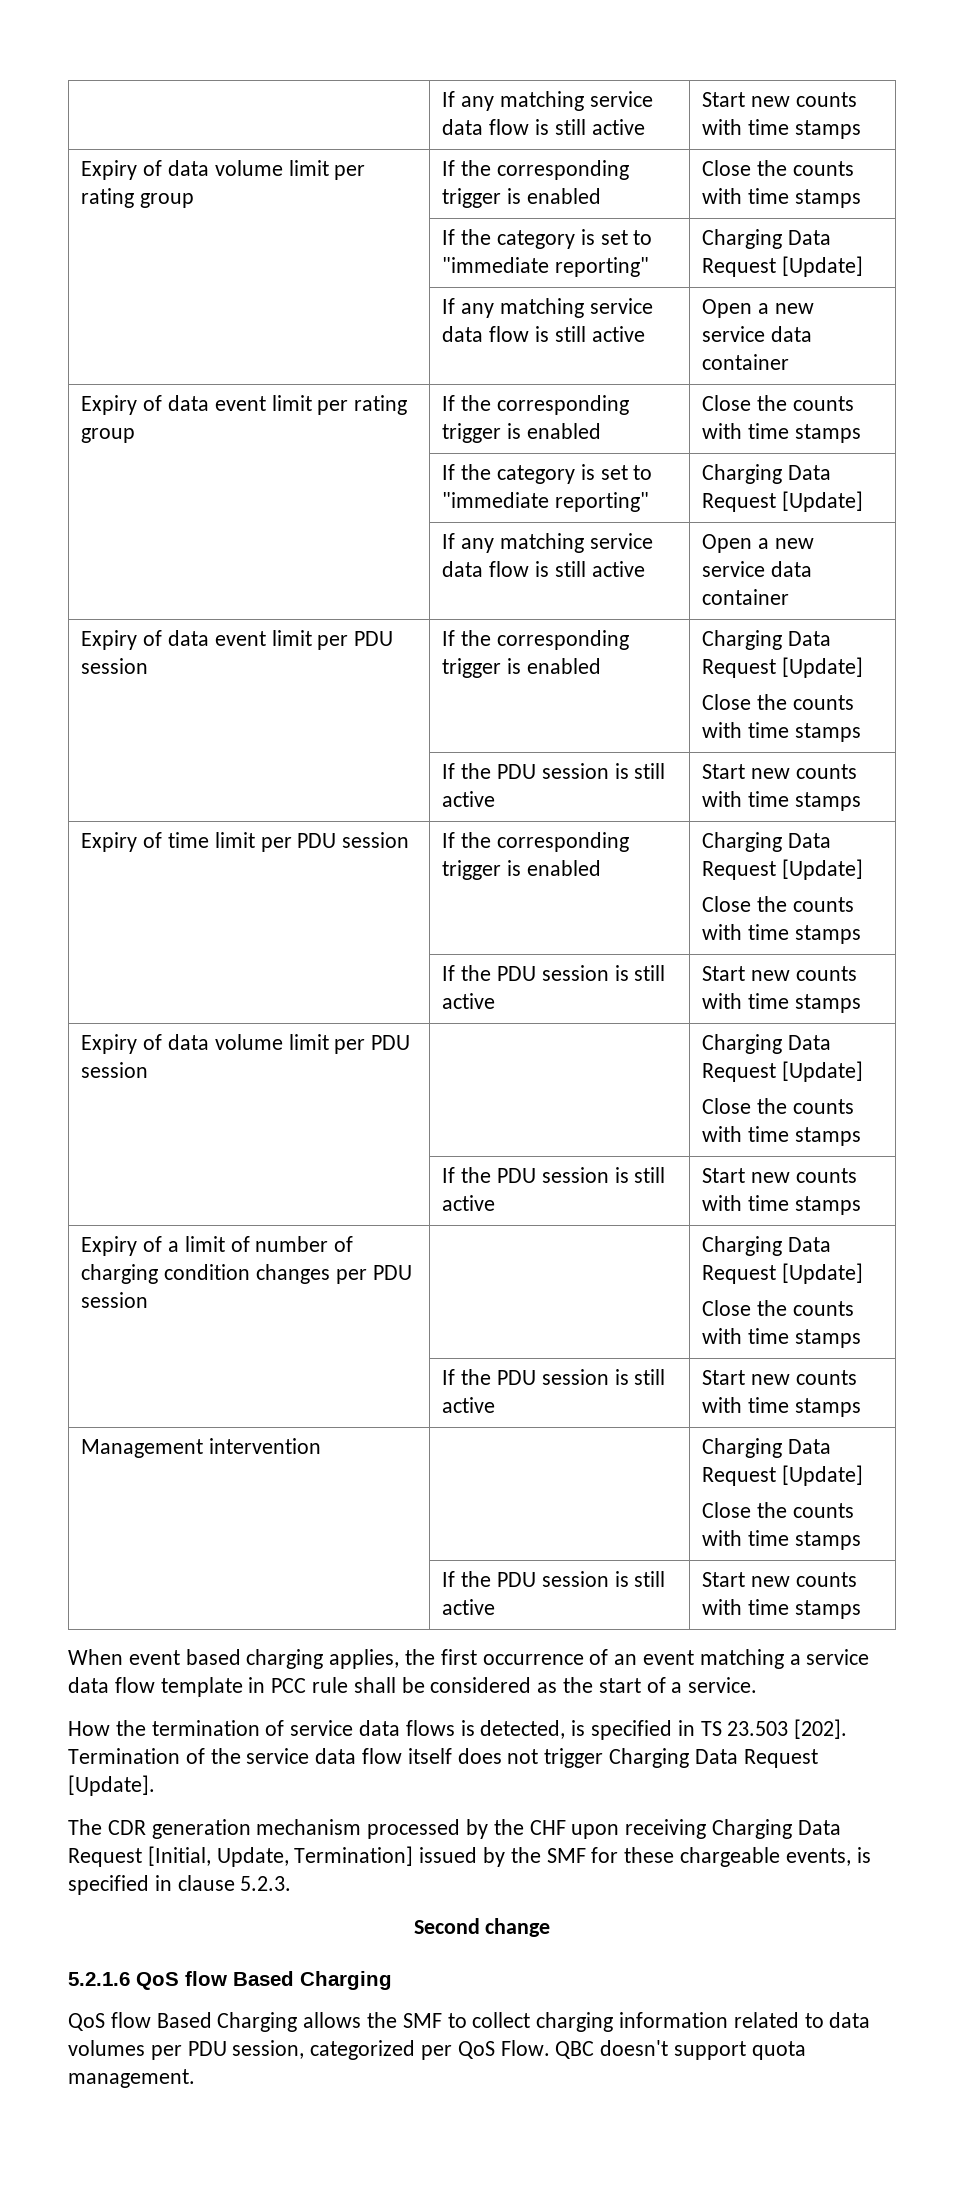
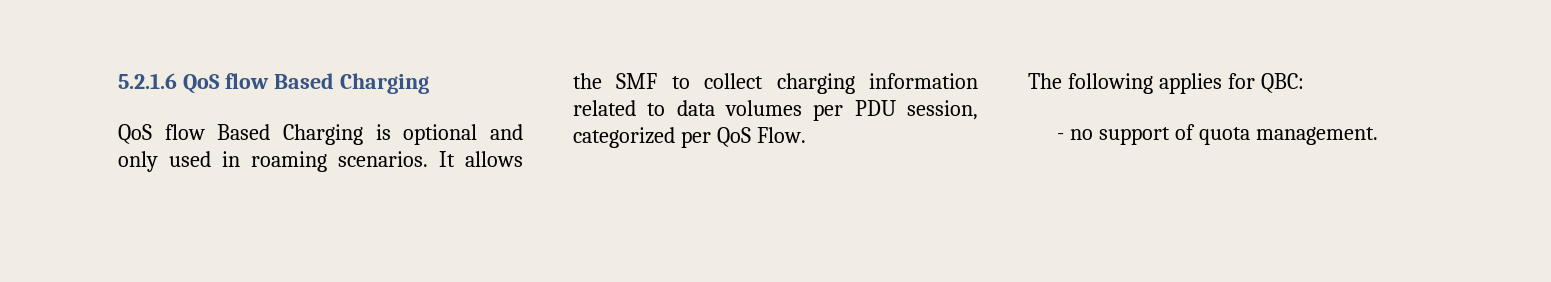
[442,91,653,111] [442,119,645,135] [702,92,857,107] [702,119,861,139] [81,160,366,180] [81,188,195,208] [442,160,629,180] [442,188,601,208] [702,160,854,176] [702,188,861,208] [442,229,653,249] [442,257,650,277] [702,229,832,249] [702,256,864,277] [442,298,653,318] [442,326,645,342] [702,299,814,318] [702,326,813,342] [702,354,790,370] [81,395,408,415] [81,428,136,443] [442,395,629,415] [442,423,601,443] [702,395,854,411] [702,423,861,443] [442,464,653,484] [442,492,650,512] [702,464,832,484] [702,491,864,512] [442,533,653,553] [442,561,645,577] [702,534,814,553] [702,561,813,577] [702,589,790,605] [81,630,394,650] [81,658,149,674] [442,630,629,650] [442,658,601,678] [702,630,832,650] [702,657,864,678] [702,694,854,710] [702,722,861,742] [442,763,666,779] [442,791,496,807] [702,764,857,779] [702,791,861,811] [81,832,410,852] [442,832,629,852] [442,860,601,880] [702,832,832,852] [702,859,864,880] [702,896,854,912] [702,924,861,944] [442,965,666,981] [442,993,496,1009] [702,966,857,981] [702,993,861,1013] [81,1034,411,1054] [81,1062,149,1078] [702,1034,832,1054] [702,1061,864,1082] [702,1098,854,1114] [702,1126,861,1146] [442,1167,666,1183] [442,1195,496,1211] [702,1168,857,1183] [702,1195,861,1215] [81,1236,354,1256] [81,1264,412,1284] [81,1292,149,1308] [702,1236,832,1256] [702,1263,864,1284] [702,1300,854,1316] [702,1328,861,1348] [442,1369,666,1385] [442,1397,496,1413] [702,1370,857,1385] [702,1397,861,1417] [81,1438,322,1458] [702,1438,832,1458] [702,1465,864,1486] [702,1502,854,1518] [702,1530,861,1550] [442,1571,666,1587] [442,1599,496,1615] [702,1572,857,1587] [702,1599,861,1619] [68,1649,870,1669] [68,1677,758,1697] [68,1719,848,1740] [68,1748,818,1768] [68,1775,155,1796] [68,1819,841,1839] [68,1846,871,1867] [68,1875,292,1895] [413,1918,551,1937] | If any matching service data flow is still active | Start new counts with time stamps // Expiry of data volume limit per rating group | If the corresponding trigger is enabled | Close the counts with time stamps // | If the category is set to "immediate reporting" | Charging Data Request [Update] // | If any matching service data flow is still active | Open a new service data container // Expiry of data event limit per rating group | If the corresponding trigger is enabled | Close the counts with time stamps // | If the category is set to "immediate reporting" | Charging Data Request [Update] // | If any matching service data flow is still active | Open a new service data container // Expiry of data event limit per PDU session | If the corresponding trigger is enabled | Charging Data Request [Update] // Close the counts with time stamps // | If the PDU session is still active | Start new counts with time stamps // Expiry of time limit per PDU session | If the corresponding trigger is enabled | Charging Data Request [Update] // Close the counts with time stamps // | If the PDU session is still active | Start new counts with time stamps // Expiry of data volume limit per PDU session | | Charging Data Request [Update] // Close the counts with time stamps // | If the PDU session is still active | Start new counts with time stamps // Expiry of a limit of number of charging condition changes per PDU session | | Charging Data Request [Update] // Close the counts with time stamps // | If the PDU session is still active | Start new counts with time stamps // Management intervention | | Charging Data Request [Update] // Close the counts with time stamps // | If the PDU session is still active | Start new counts with time stamps // When event based charging applies, the first occurrence of an event matching a service data flow template in PCC rule shall be considered as the start of a service. // How the termination of service data flows is detected, is specified in TS 23.503 [202]. Termination of the service data flow itself does not trigger Charging Data Request [Update]. // The CDR generation mechanism processed by the CHF upon receiving Charging Data Request [Initial, Update, Termination] issued by the SMF for these chargeable events, is specified in clause 5.2.3. // Second change // -> (118, 81) none
(298, 2022) none -> [375,124,523,145] [118,151,455,172] is optional and only used in roaming scenarios. It
[555,2040,747,2060] QBC doesn't support -> [1028,73,1304,94] [1057,124,1196,145] // The following applies for QBC: // - no support of

